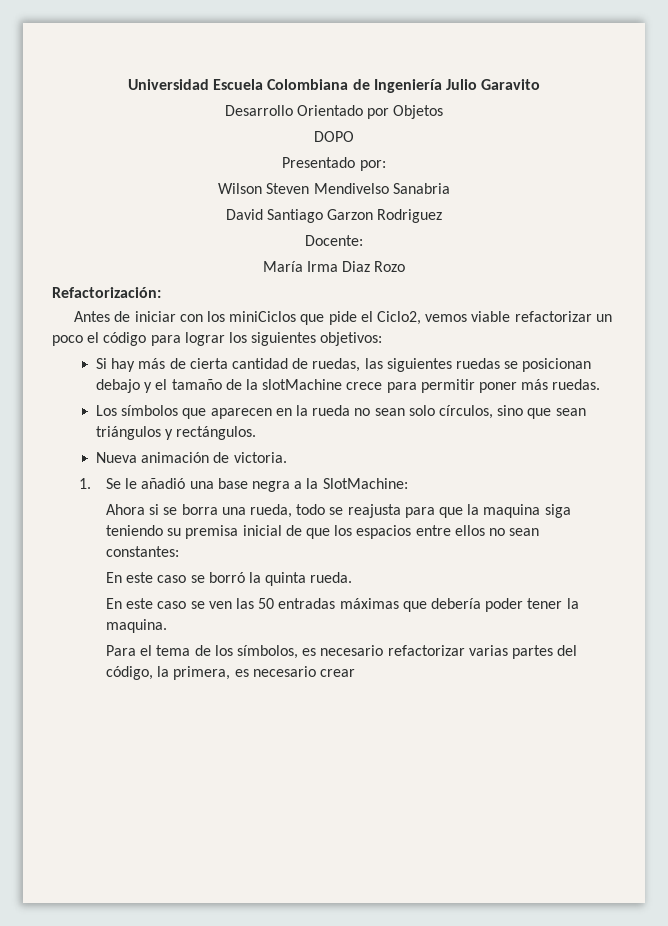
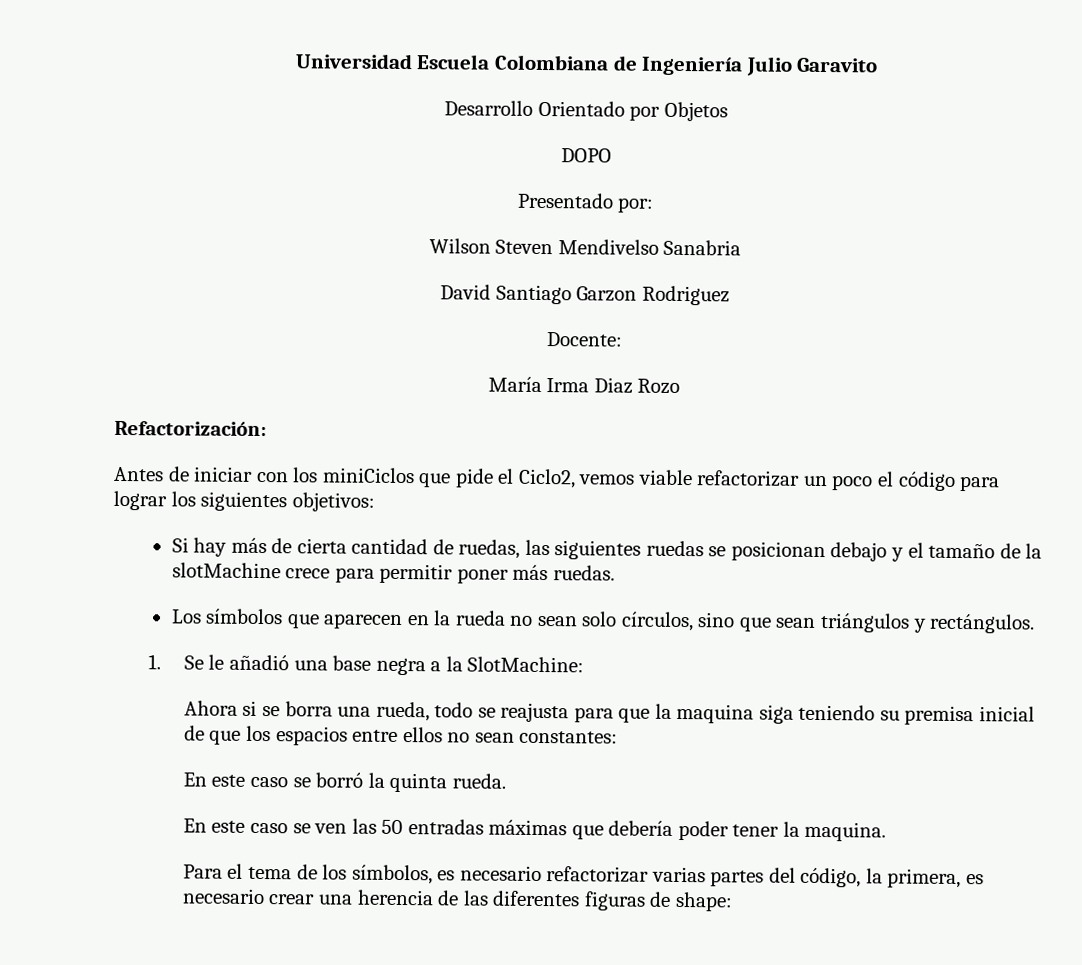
[96,452,287,463] // Nueva animación de victoria. -> (1036, 623) none
(356, 673) none -> [317,889,733,912] una herencia de las diferentes figuras de shape:

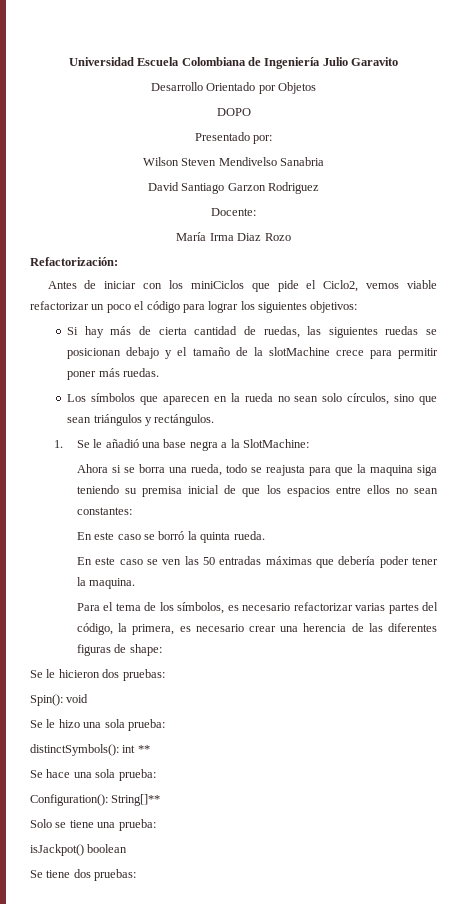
(733, 901) none -> [30,669,165,681] [30,694,89,706] [30,719,165,731] [30,744,150,756] [30,769,156,781] [30,794,161,806] [30,819,156,831] [30,844,128,856] [30,869,137,881] // Se le hicieron dos pruebas: // Spin(): void // Se le hizo una sola prueba: // distinctSymbols(): int ** // Se hace una sola prueba: // Configuration(): String[]** // Solo se tiene una prueba: // isJackpot() boolean // Se tiene dos pruebas:

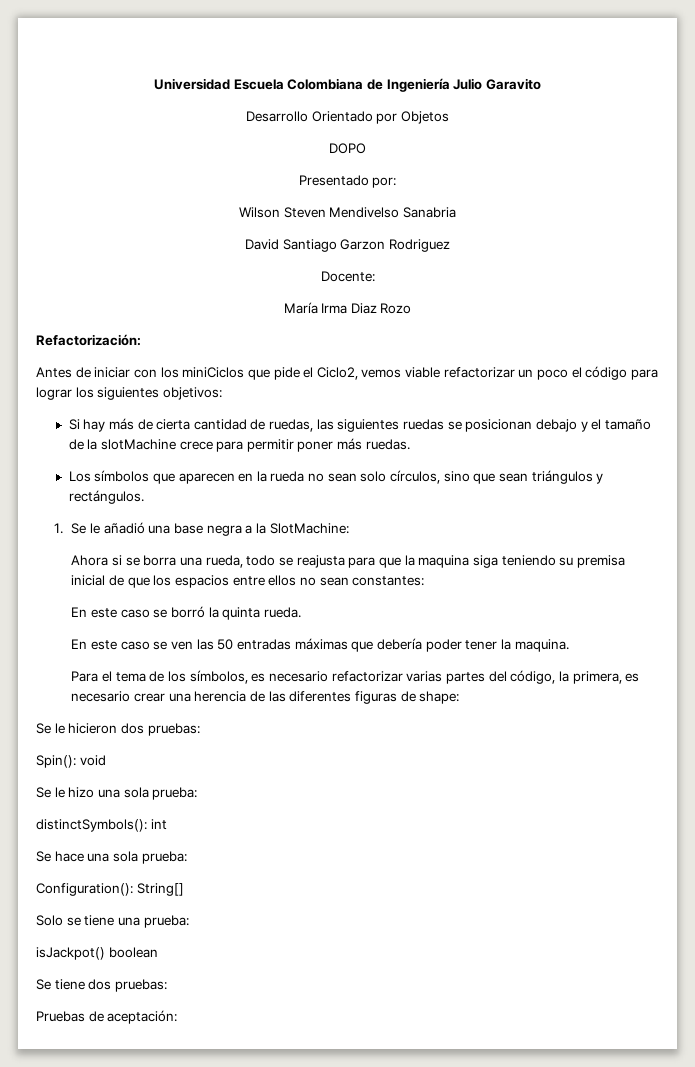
[137,745,150,753] ** -> (167, 824) none
[111,794,161,806] String[]** -> [136,883,184,896] String[]
(137, 875) none -> [36,1010,178,1024] // Pruebas de aceptación:

